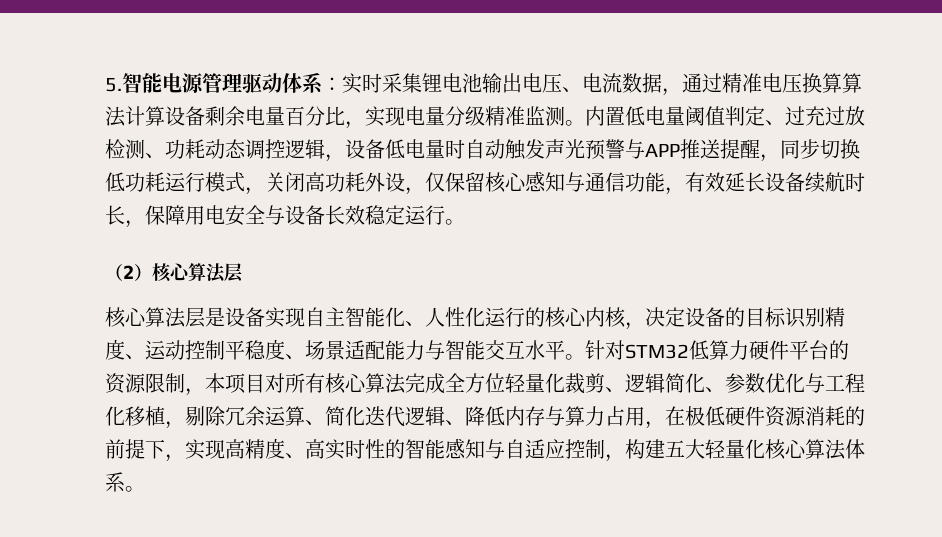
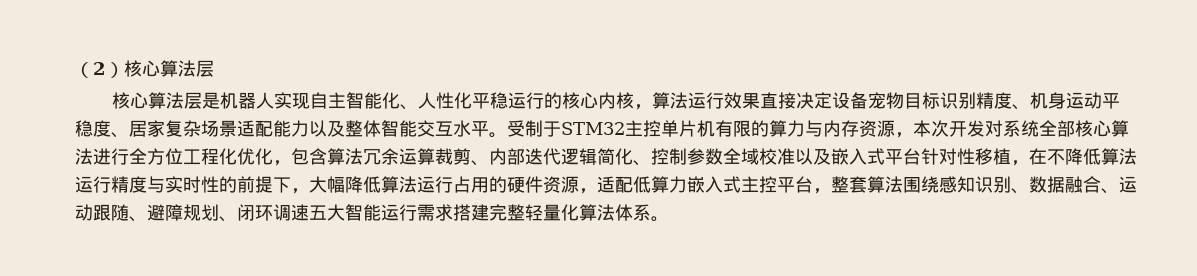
[105,72,862,96] [105,106,865,129] [105,139,860,162] [105,171,865,195] [105,205,465,228] 5.智能电源管理驱动体系：实时采集锂电池输出电压、电流数据，通过精准电压换算算法计算设备剩余电量百分比，实现电量分级精准监测。内置低电量阈值判定、过充过放检测、功耗动态调控逻辑，设备低电量时自动触发声光预警与APP推送提醒，同步切换低功耗运行模式，关闭高功耗外设，仅保留核心感知与通信功能，有效延长设备续航时长，保障用电安全与设备长效稳定运行。 // -> (75, 70) none
[225,307,265,327] 设备 -> [219,92,274,109] 机器人
(485, 317) none -> [471,92,508,109] 平稳
(645, 326) none -> [651,92,796,109] 算法运行效果直接
[725,307,745,327] 的 -> [867,92,904,109] 宠物
[145,339,305,360] 运动控制平稳度、 -> [1029,92,1120,109] [75,120,201,138] 机身运动平稳度、居家复杂
[425,340,445,360] 与 -> [309,120,381,137] 以及整体
[585,340,849,360] [105,373,865,396] [105,406,865,429] [105,438,807,462] 针对STM32低算力硬件平台的资源限制，本项目对所有核心算法完成全方位轻量化裁剪、逻辑简化、参数优化与工程化移植，剔除冗余运算、简化迭代逻辑、降低内存与算力占用，在极低硬件资源消耗的前提下，实现高精度、高实时性的智能感知与自适应控制，构建五大轻量化核心 -> [507,120,1129,138] [75,148,1137,166] [75,176,1137,194] [75,204,579,222] 受制于STM32主控单片机有限的算力与内存资源，本次开发对系统全部核心算法进行全方位工程化优化，包含算法冗余运算裁剪、内部迭代逻辑简化、控制参数全域校准以及嵌入式平台针对性移植，在不降低算法运行精度与实时性的前提下，大幅降低算法运行占用的硬件资源，适配低算力嵌入式主控平台，整套算法围绕感知识别、数据融合、运动跟随、避障规划、闭环调速五大智能运行需求搭建完整轻量化

